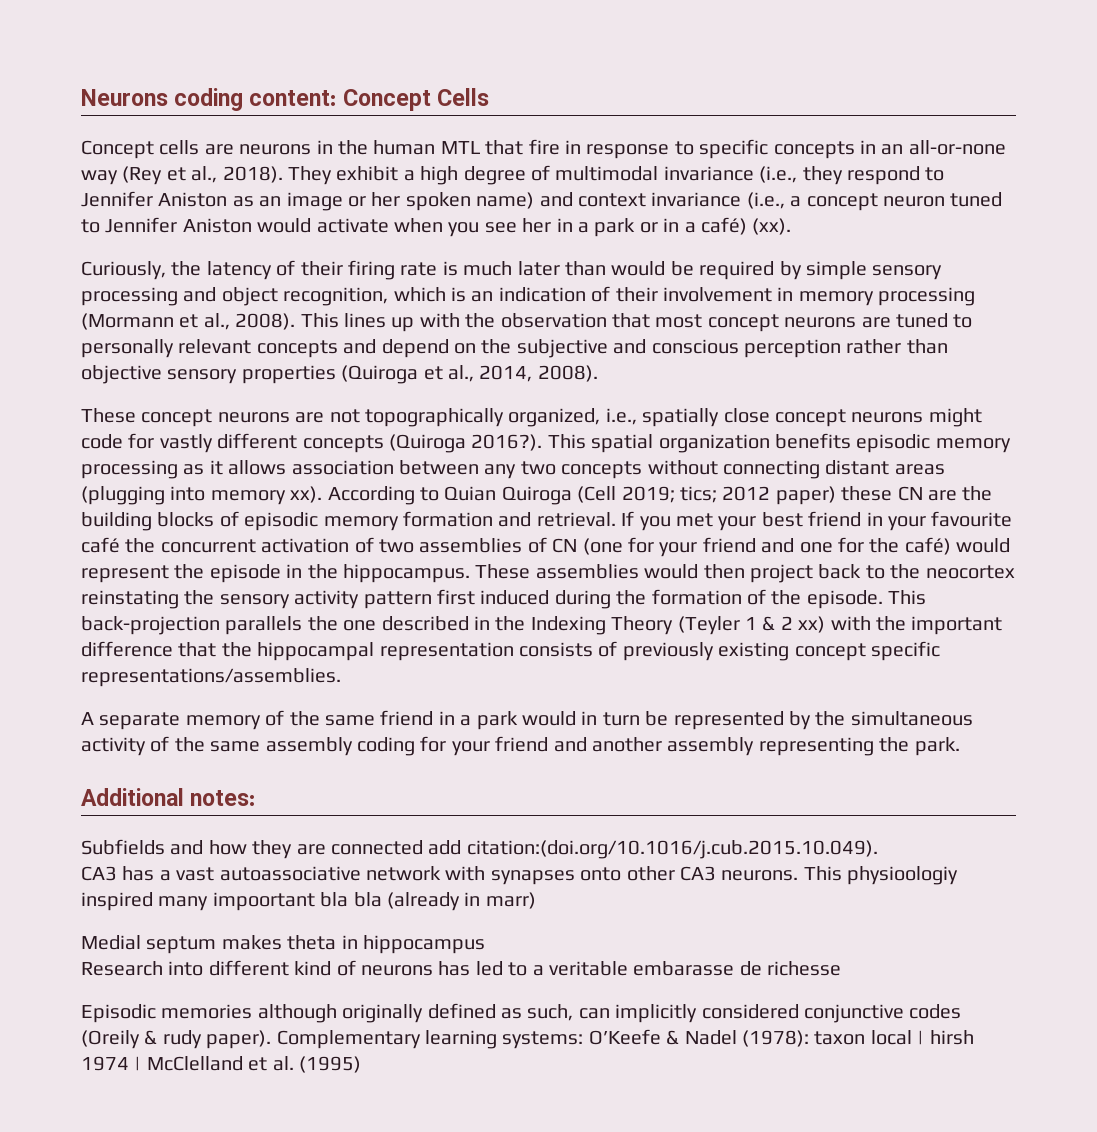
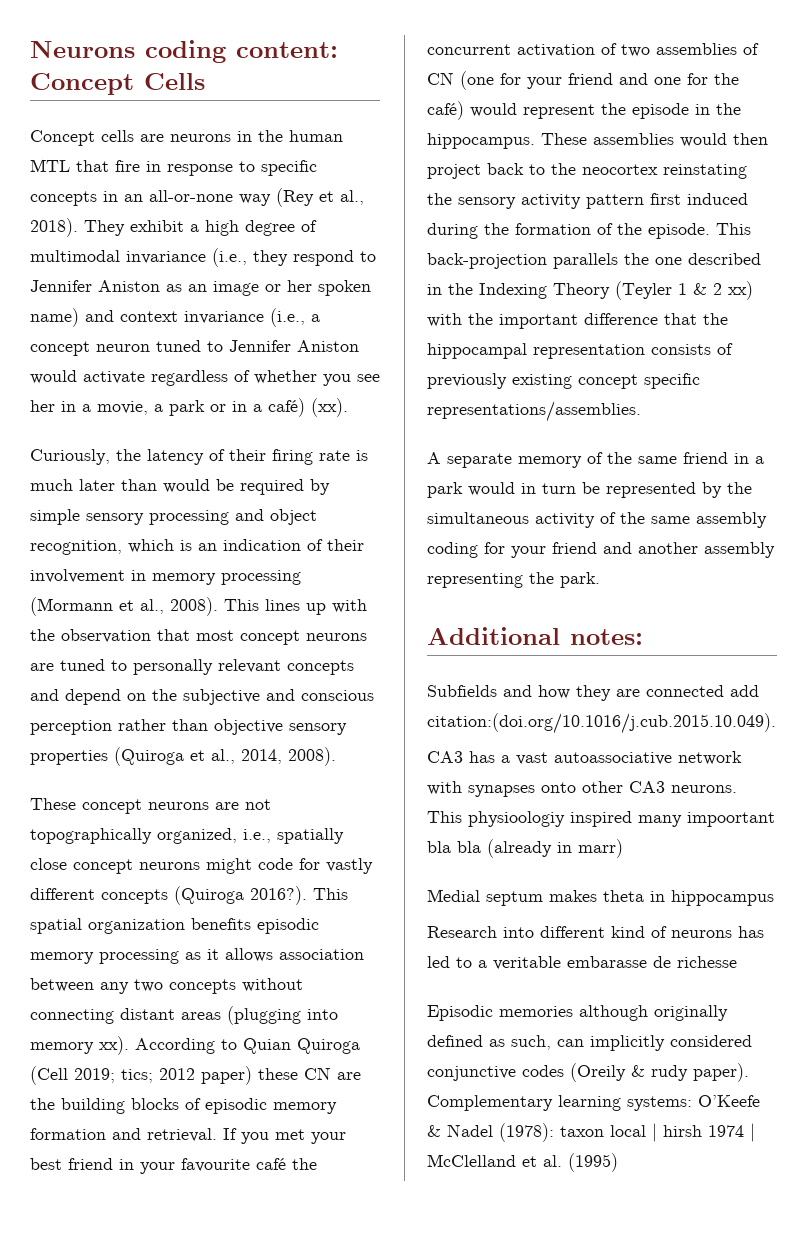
[394,218,443,233] when -> [151,370,317,386] regardless of whether
(589, 227) none -> [97,401,163,415] movie, a

